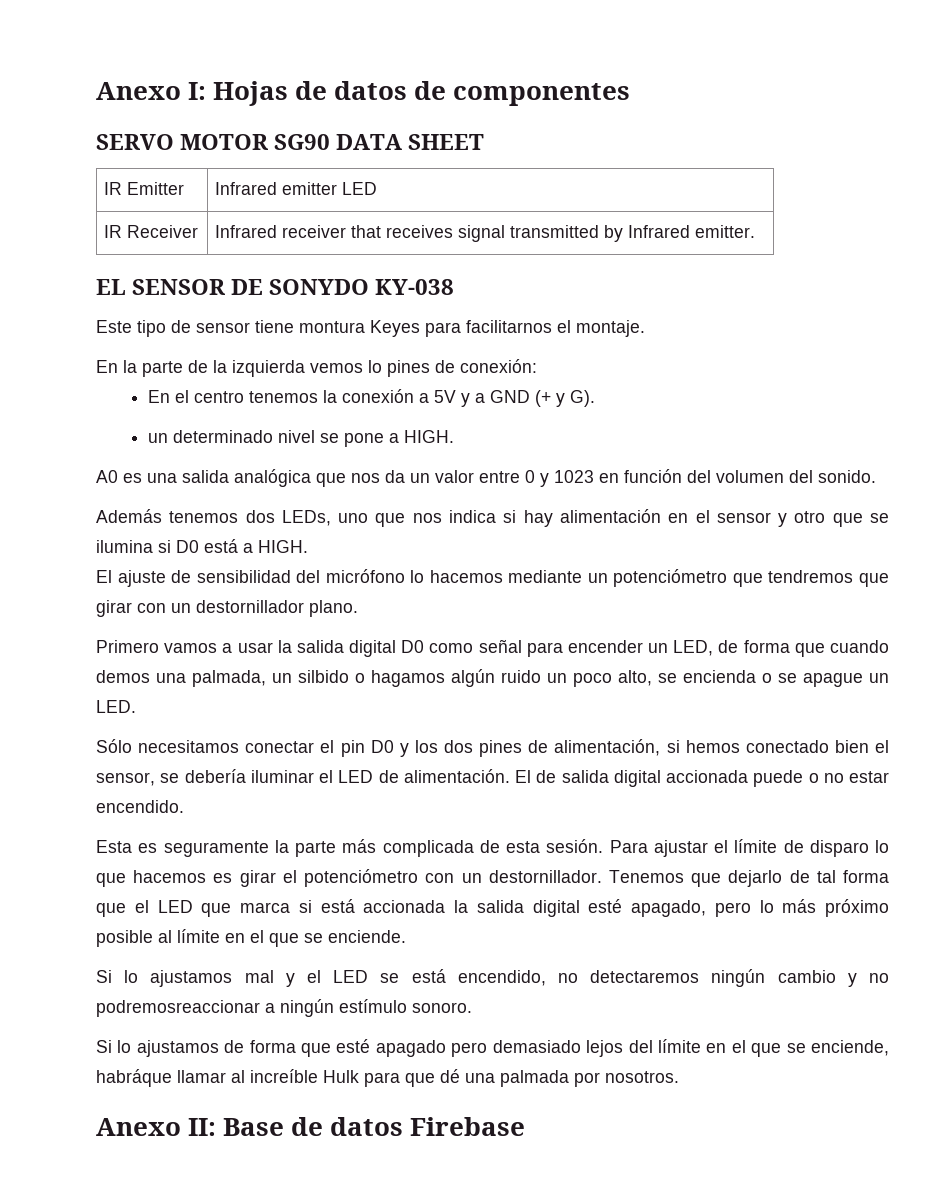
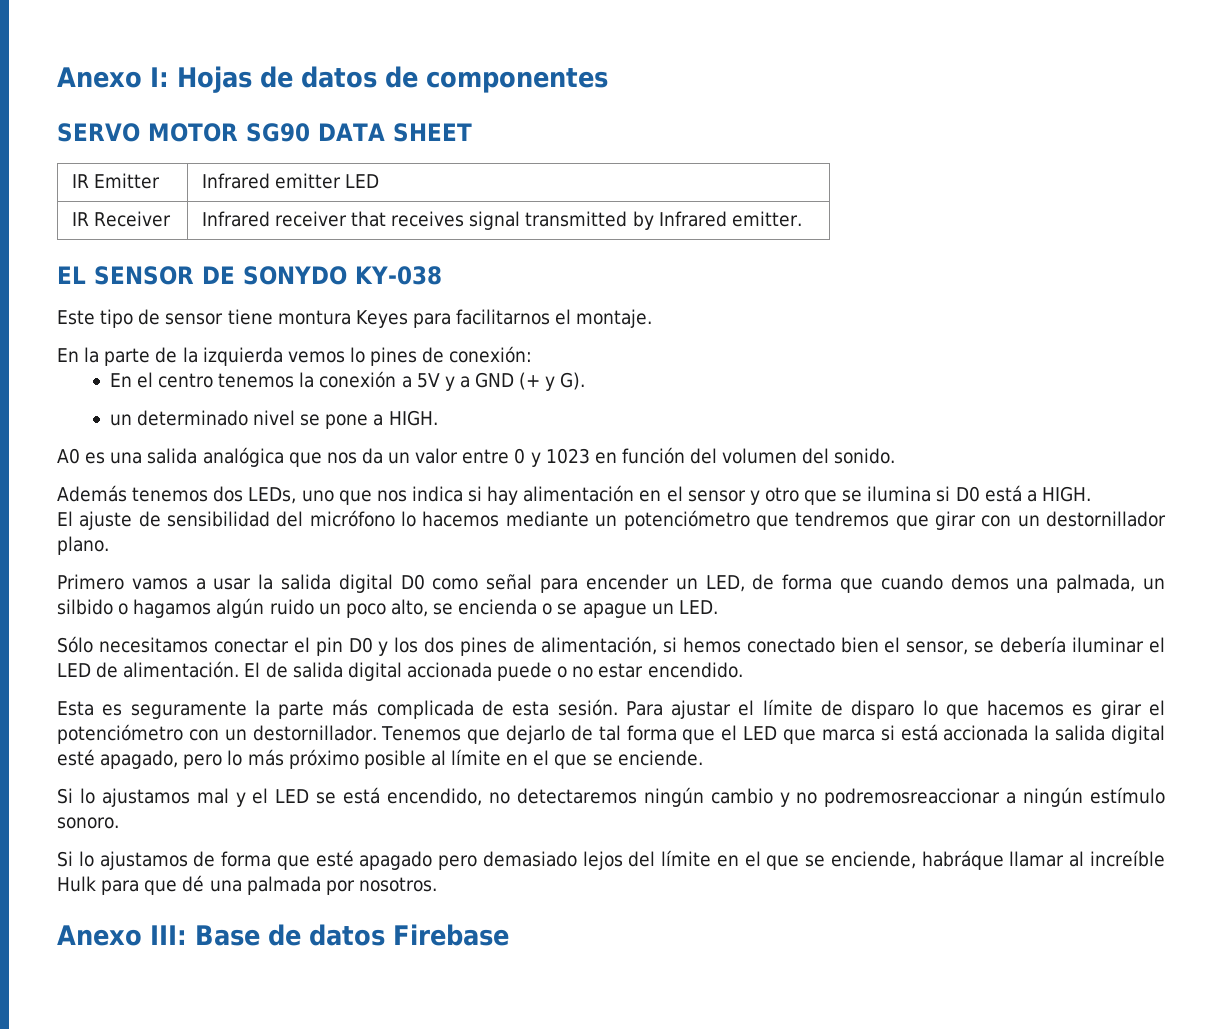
[188,1118,217,1136] II: -> [150,925,187,945] III:

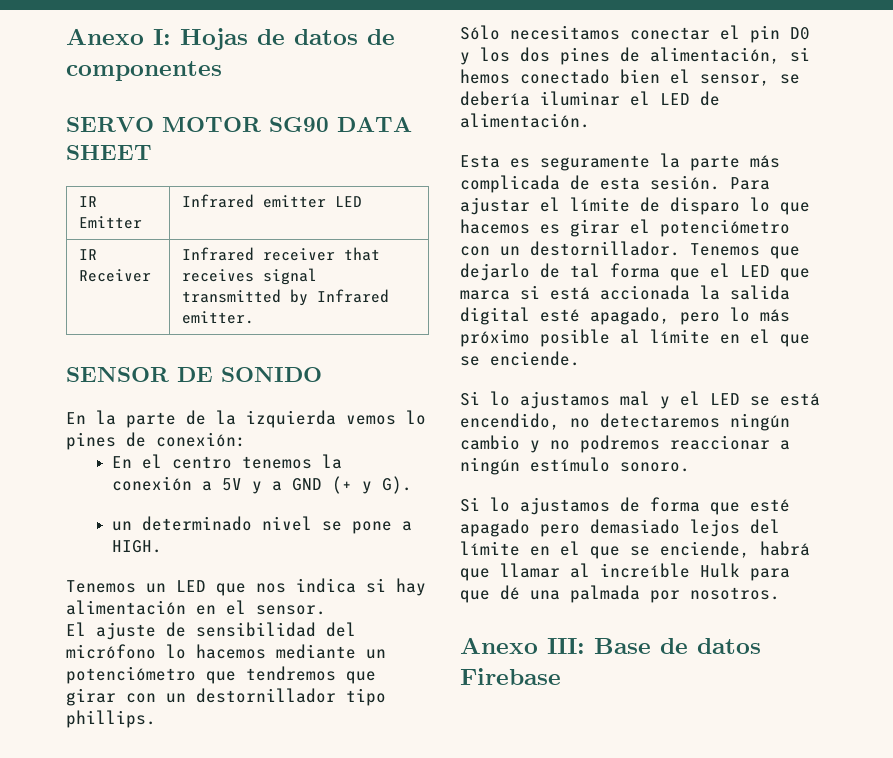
[57,266,86,284] EL -> (254, 317) none
[243,266,442,285] [57,309,653,328] SONYDO KY-038 // Este tipo de sensor tiene montura Keyes para facilitarnos el montaje. -> [221,367,322,382] SONIDO
[57,447,896,467] [57,485,334,504] A0 es una salida analógica que nos da un valor entre 0 y 1023 en función del volumen del sonido. // Además tenemos dos LEDs, uno -> [66,580,206,593] Tenemos un LED
[687,485,1091,505] sensor y otro que se ilumina si D0 está a HIGH. -> [256,605,326,615] sensor.
[57,536,109,555] [57,574,1166,593] [57,598,718,618] plano. // Primero vamos a usar la salida digital D0 como señal para encender un LED, de forma que cuando demos una palmada, un silbido o hagamos algún ruido un poco alto, se encienda o se apague un LED. -> [346,688,386,706] [66,710,156,728] tipo phillips.
[244,662,743,681] El de salida digital accionada puede o no estar encendido. -> (590, 120) none
[824,788,1001,807] podremosreaccionar -> [580,435,770,453] podremos reaccionar
[921,850,1004,870] habráque -> [760,541,810,556] [460,568,490,581] habrá que

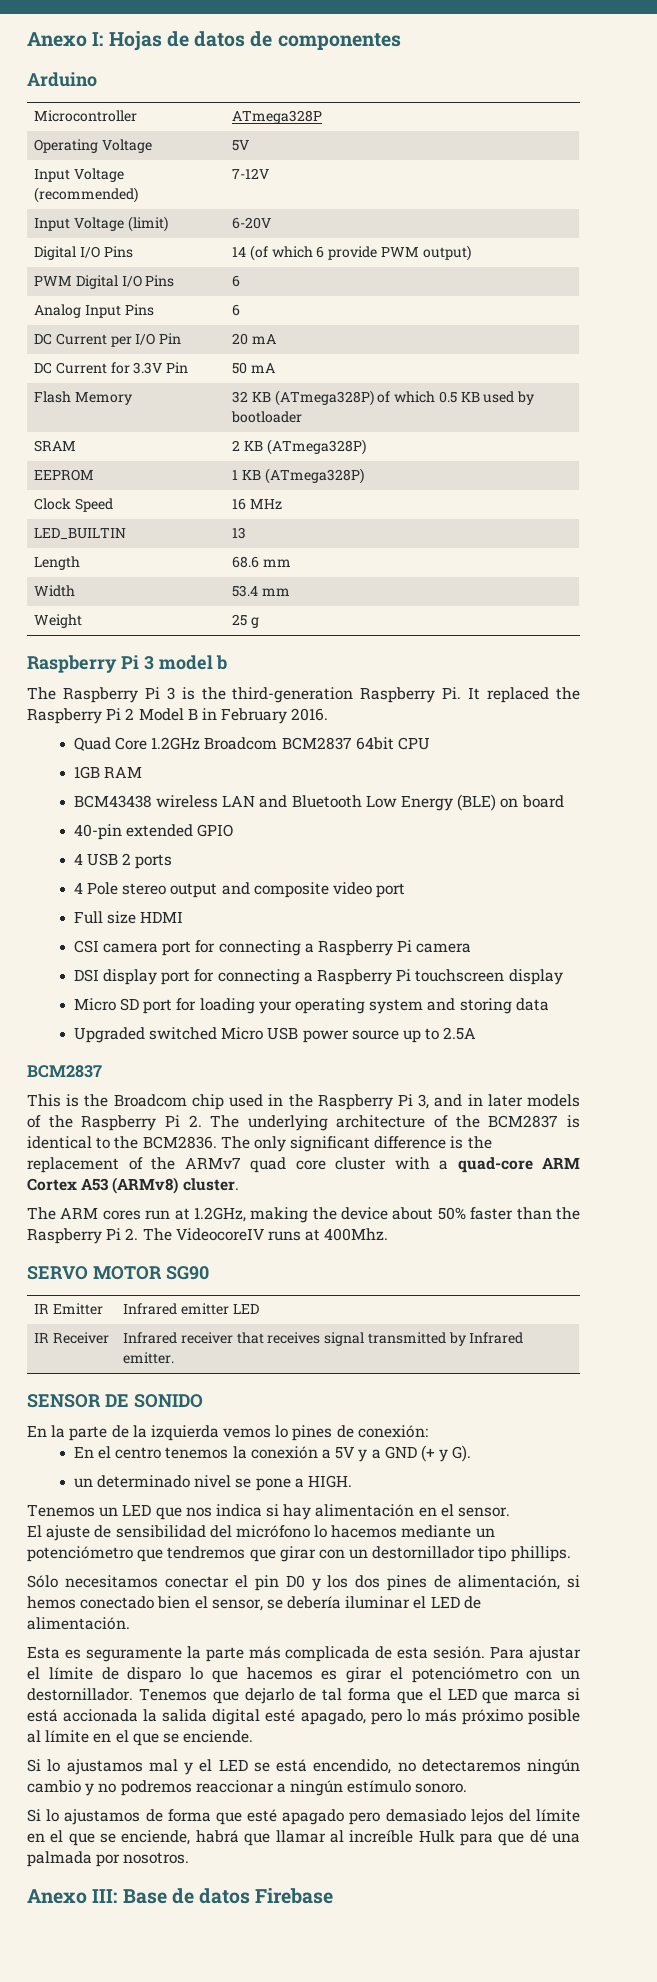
(222, 71) none -> [27,72,97,87] [33,110,137,122] [231,110,322,124] [33,139,152,153] [231,140,249,151] [33,168,124,182] [33,187,138,203] [231,168,269,179] [33,216,168,232] [231,217,271,229] [33,246,133,260] [231,245,471,261] [33,275,175,289] [231,275,240,287] [33,304,154,318] [231,304,240,316] [33,333,182,347] [231,333,276,345] [33,362,189,374] [231,362,275,374] [33,391,132,405] [231,390,535,406] [230,411,302,423] [33,440,76,452] [231,439,366,455] [33,469,94,481] [231,468,364,484] [33,498,113,512] [231,498,282,510] [33,528,126,540] [231,527,246,539] [33,556,80,570] [231,556,291,568] [33,585,75,597] [231,585,290,597] [33,614,82,628] [231,614,259,628] [27,655,228,673] [27,687,581,703] [27,708,329,724] [73,737,430,751] [73,766,143,779] [73,794,564,811] [73,824,234,840] [73,853,173,869] [73,882,406,898] [73,911,184,924] [73,940,472,956] [73,969,563,985] [73,998,549,1014] [73,1027,477,1043] [27,1065,102,1078] [27,1094,581,1110] [27,1115,580,1131] [27,1136,492,1152] [27,1157,580,1173] [27,1177,239,1194] [27,1207,580,1223] [27,1228,389,1244] // Arduino // Microcontroller | ATmega328P // Operating Voltage | 5V // Input Voltage (recommended) | 7-12V // Input Voltage (limit) | 6-20V // Digital I/O Pins | 14 (of which 6 provide PWM output) // PWM Digital I/O Pins | 6 // Analog Input Pins | 6 // DC Current per I/O Pin | 20 mA // DC Current for 3.3V Pin | 50 mA // Flash Memory | 32 KB (ATmega328P) of which 0.5 KB used by bootloader // SRAM | 2 KB (ATmega328P) // EEPROM | 1 KB (ATmega328P) // Clock Speed | 16 MHz // LED_BUILTIN | 13 // Length | 68.6 mm // Width | 53.4 mm // Weight | 25 g // Raspberry Pi 3 model b // The Raspberry Pi 3 is the third-generation Raspberry Pi. It replaced the Raspberry Pi 2 Model B in February 2016. // Quad Core 1.2GHz Broadcom BCM2837 64bit CPU // 1GB RAM // BCM43438 wireless LAN and Bluetooth Low Energy (BLE) on board // 40-pin extended GPIO // 4 USB 2 ports // 4 Pole stereo output and composite video port // Full size HDMI // CSI camera port for connecting a Raspberry Pi camera // DSI display port for connecting a Raspberry Pi touchscreen display // Micro SD port for loading your operating system and storing data // Upgraded switched Micro USB power source up to 2.5A // BCM2837 // This is the Broadcom chip used in the Raspberry Pi 3, and in later models of the Raspberry Pi 2. The underlying architecture of the BCM2837 is identical to the BCM2836. The only significant difference is the replacement of the ARMv7 quad core cluster with a quad-core ARM Cortex A53 (ARMv8) cluster. // The ARM cores run at 1.2GHz, making the device about 50% faster than the Raspberry Pi 2. The VideocoreIV runs at 400Mhz.
[337,117,412,132] [66,145,152,160] DATA SHEET -> (209, 1273) none

